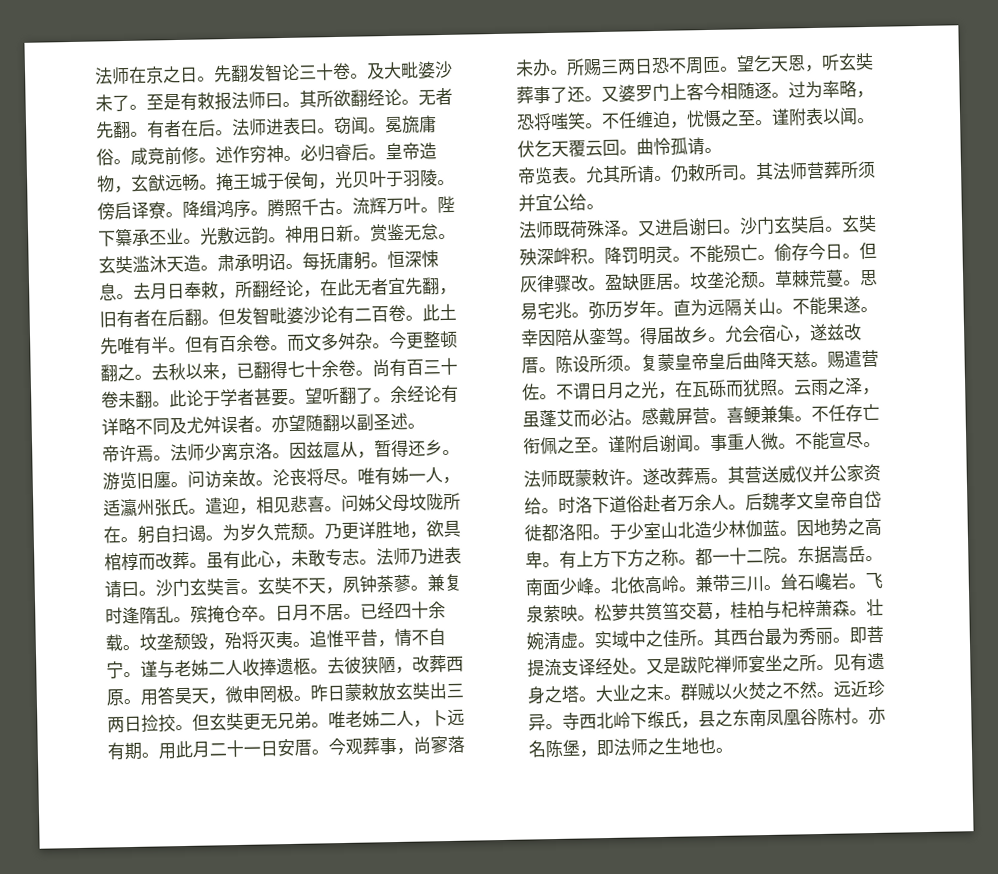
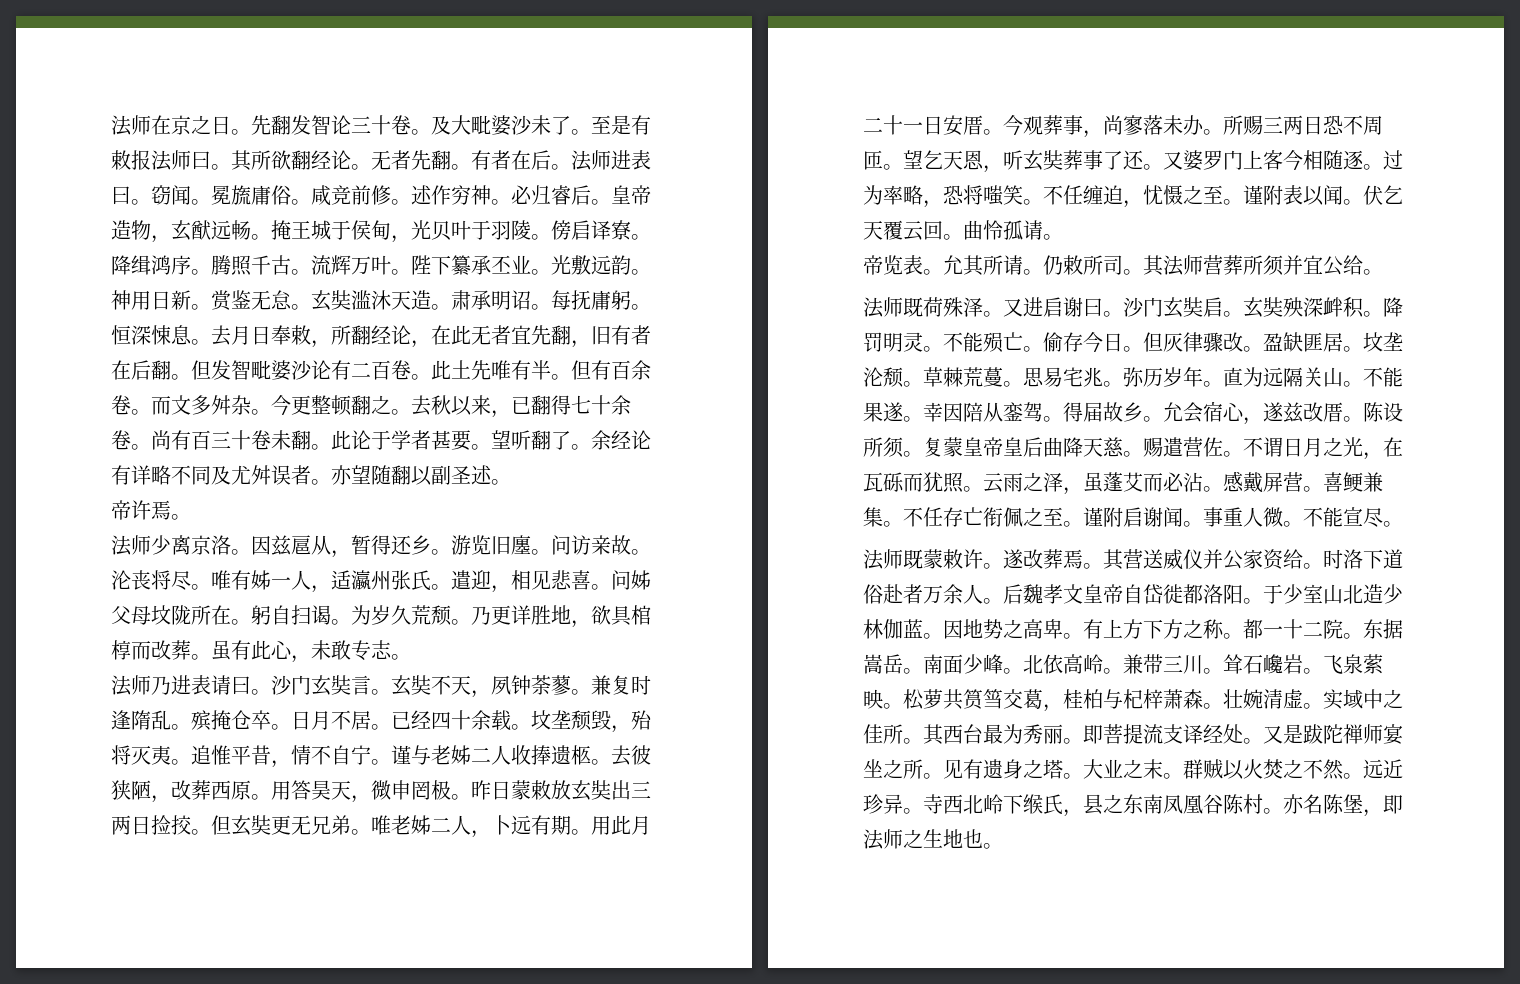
(171, 458) none -> (191, 517) //
(377, 562) none -> (411, 657) //

